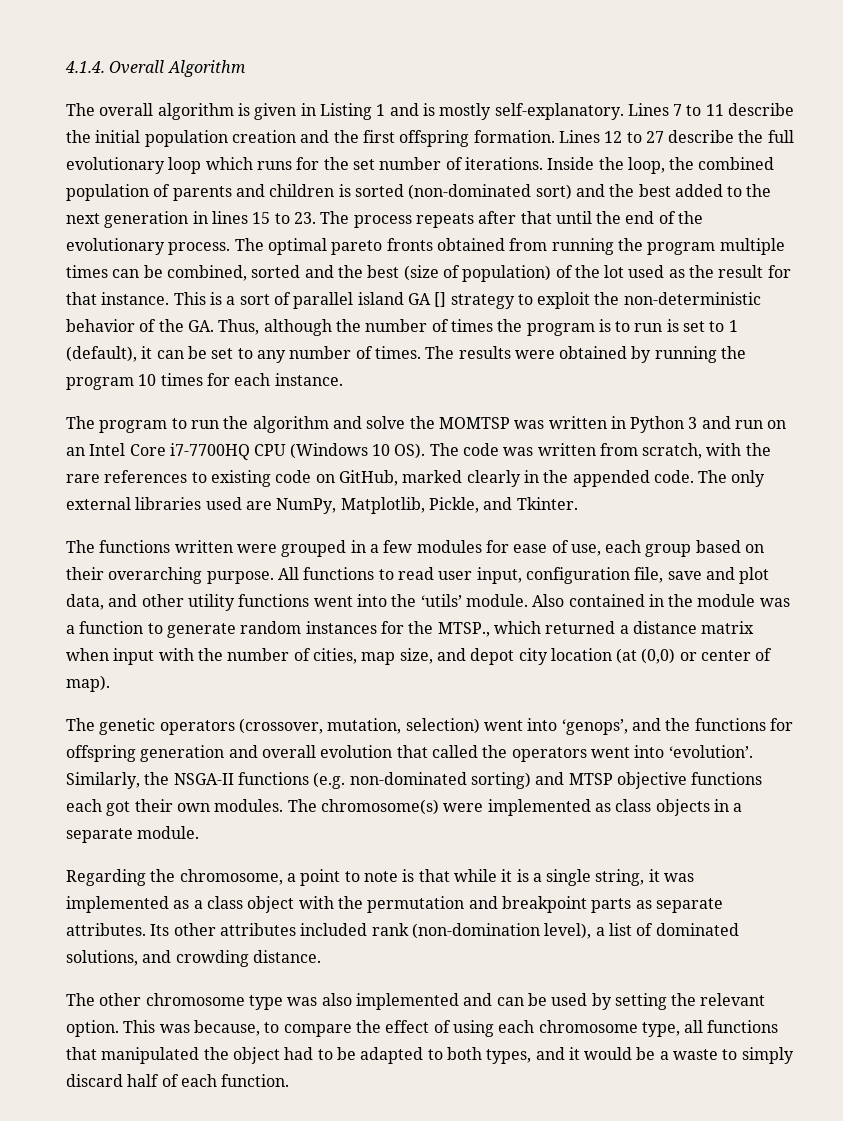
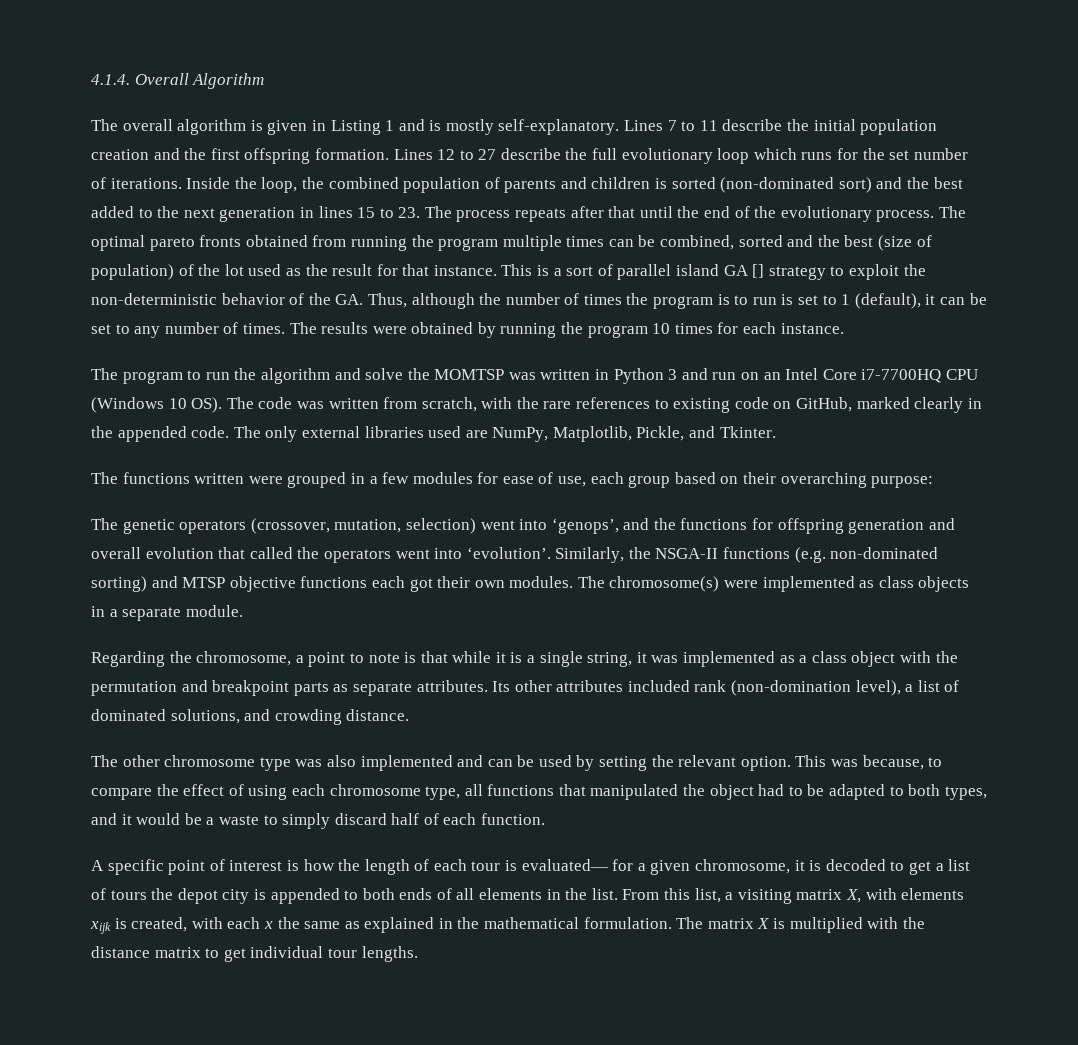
[206,567,770,584] [66,594,790,611] [66,621,755,638] [66,648,773,665] [66,675,110,692] purpose. All functions to read user input, configuration file, save and plot data, and other utility functions went into the ‘utils’ module. Also contained in the module was a function to generate random instances for the MTSP., which returned a distance matrix when input with the number of cities, map size, and depot city location (at (0,0) or center of map). -> [871,476,934,488] purpose:
(290, 1080) none -> [91,859,971,875] [91,888,965,904] [90,917,925,934] [91,946,418,962] // A specific point of interest is how the length of each tour is evaluated— for a given chromosome, it is decoded to get a list of tours the depot city is appended to both ends of all elements in the list. From this list, a visiting matrix X, with elements xijk is created, with each x the same as explained in the mathematical formulation. The matrix X is multiplied with the distance matrix to get individual tour lengths.

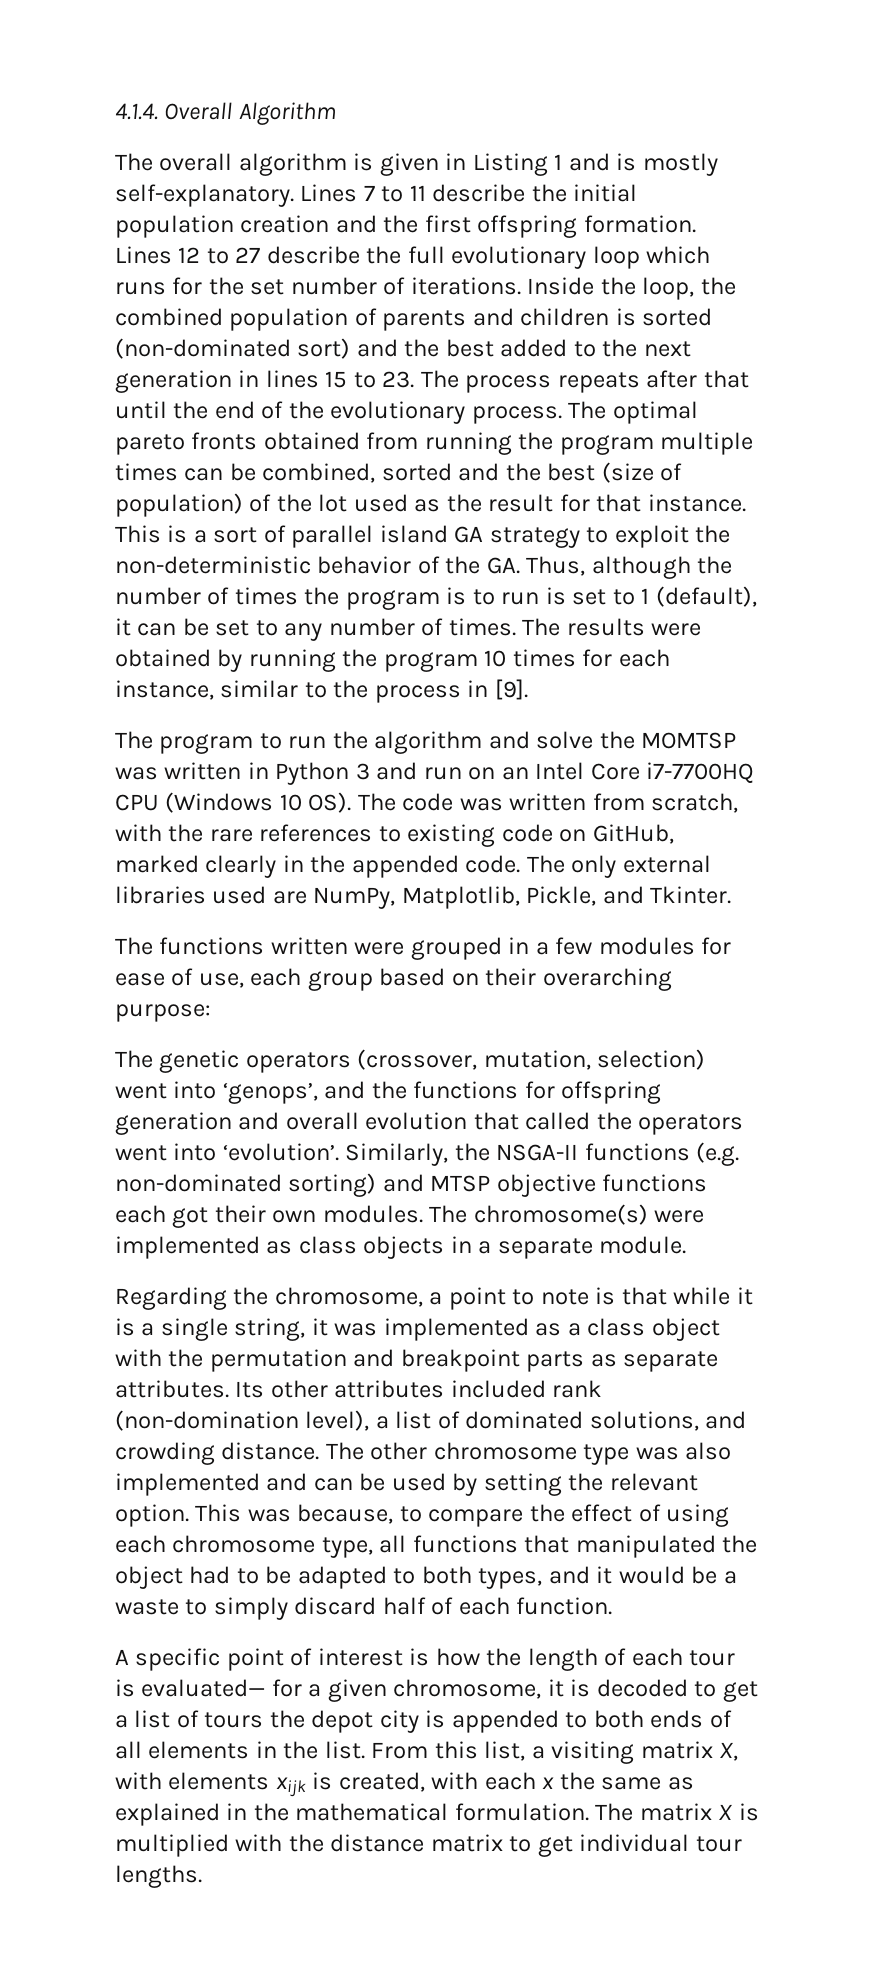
[752,264,765,278] [] -> (484, 534) none
[780,323,844,334] instance. -> [115,679,528,703] instance, similar to the process in [9].
(410, 715) // -> (320, 1451) none

